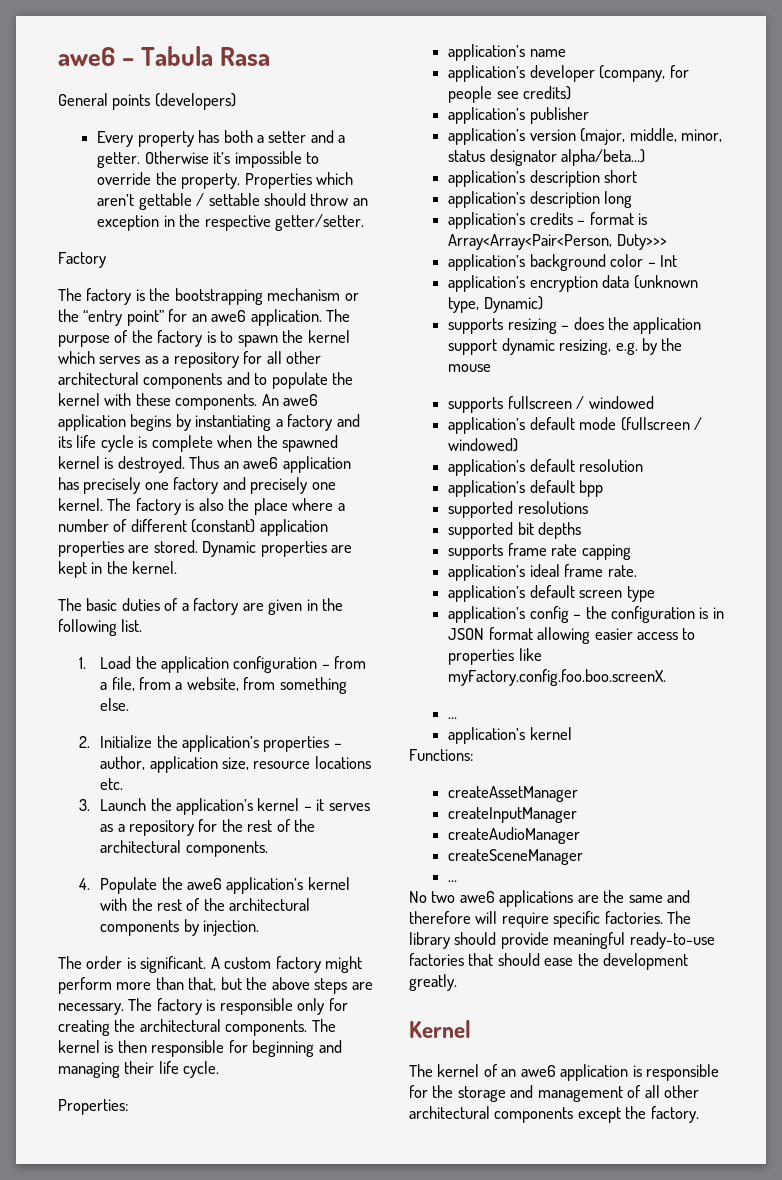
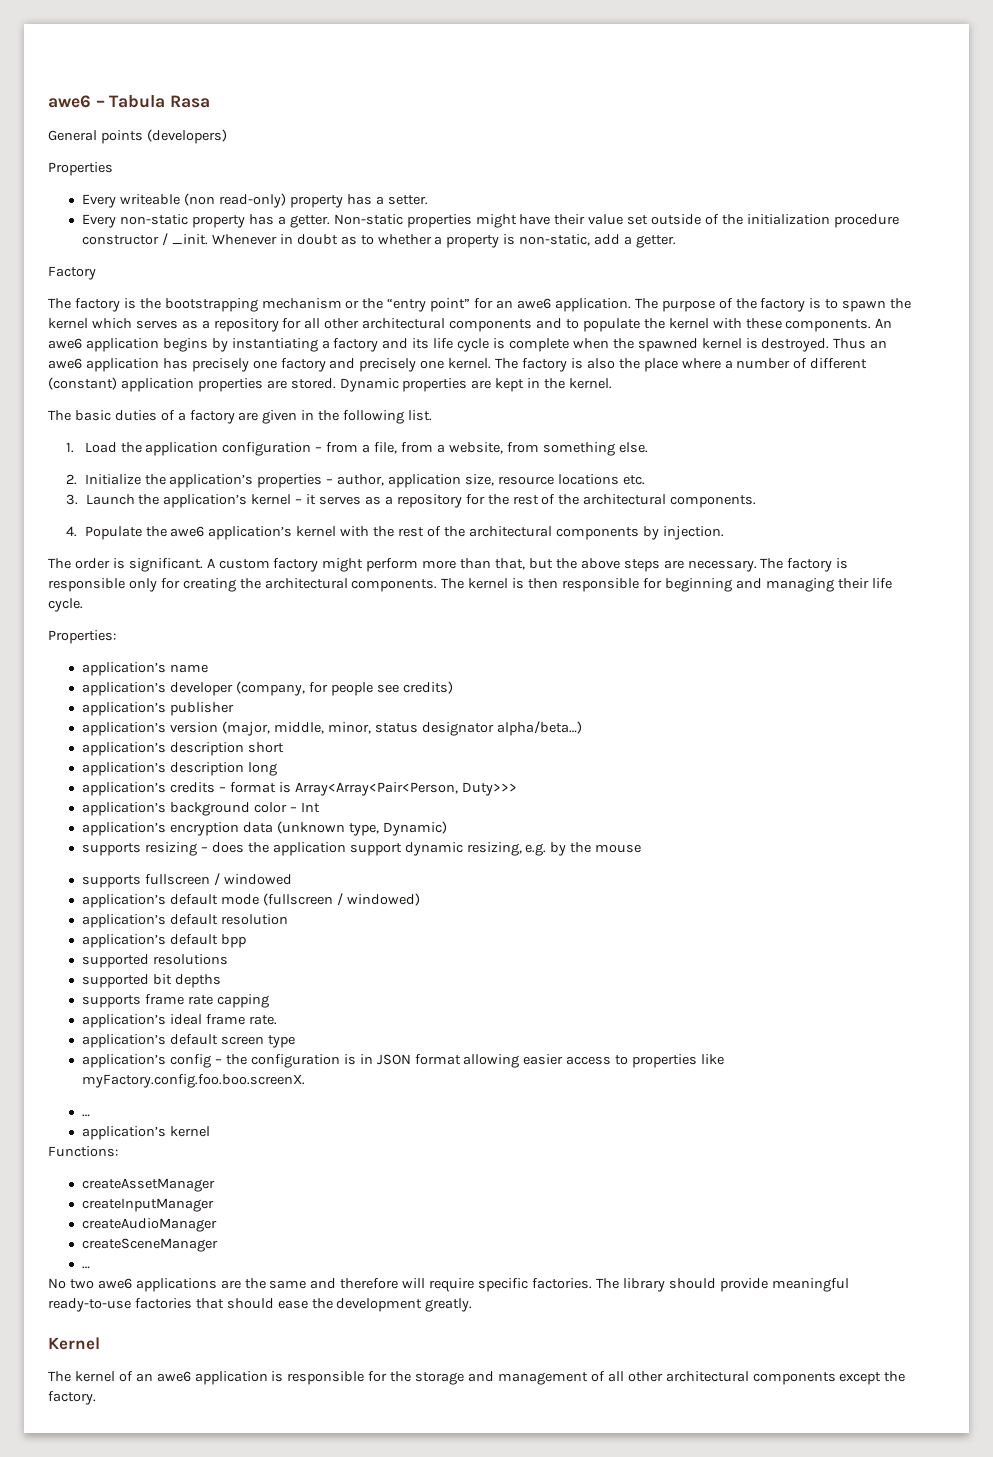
[97,130,346,147] [97,151,320,168] [97,172,354,189] [97,193,368,210] [97,214,365,231] // Every property has both a setter and a getter. Otherwise it’s impossible to override the property. Properties which aren’t gettable / settable should throw an exception in the respective getter/setter. -> [48,162,113,176] [82,193,428,208] [82,214,899,228] [82,233,676,248] // Properties // Every writeable (non read-only) property has a setter. // Every non-static property has a getter. Non-static properties might have their value set outside of the initialization procedure constructor / _init. Whenever in doubt as to whether a property is non-static, add a getter.

